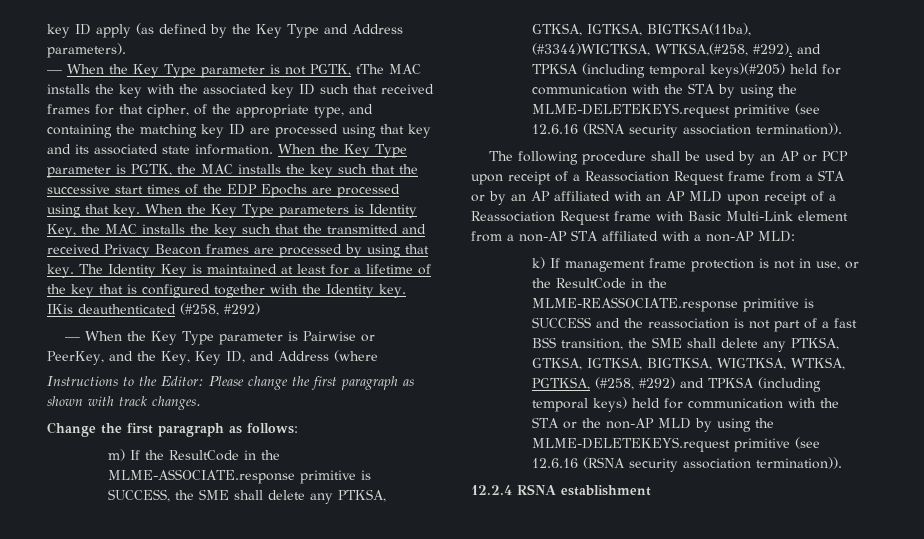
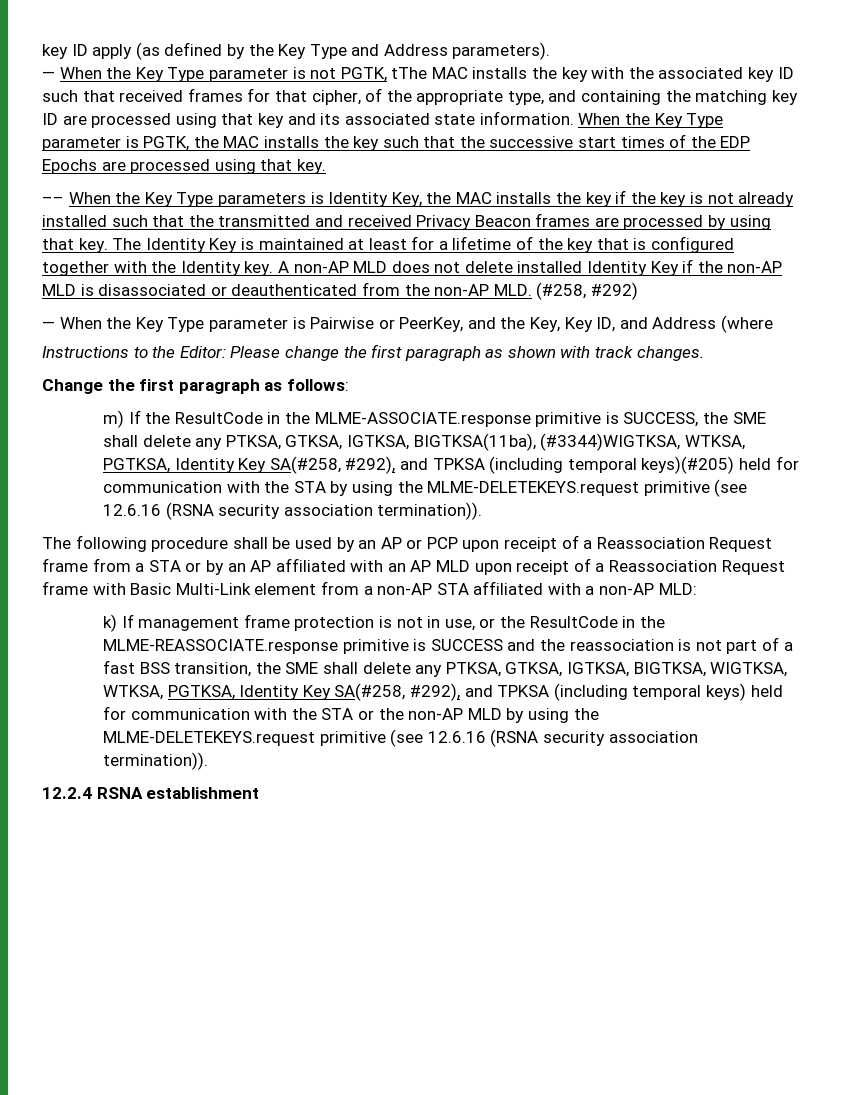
(140, 211) none -> [42,196,64,204] // ––
(237, 231) none -> [615,190,795,207] [42,215,107,227] if the key is not already installed
[47,304,176,314] IKis deauthenticated -> [277,259,783,276] [42,282,532,296] A non-AP MLD does not delete installed Identity Key if the non-AP MLD is disassociated or deauthenticated from the non-AP MLD.
[654,43,748,56] WTKSA,(#258, -> [684,435,745,450] [103,456,341,474] WTKSA, PGTKSA, Identity Key SA(#258,
[594,377,675,390] (#258, #292) -> [239,683,461,701] Identity Key SA(#258, #292),

